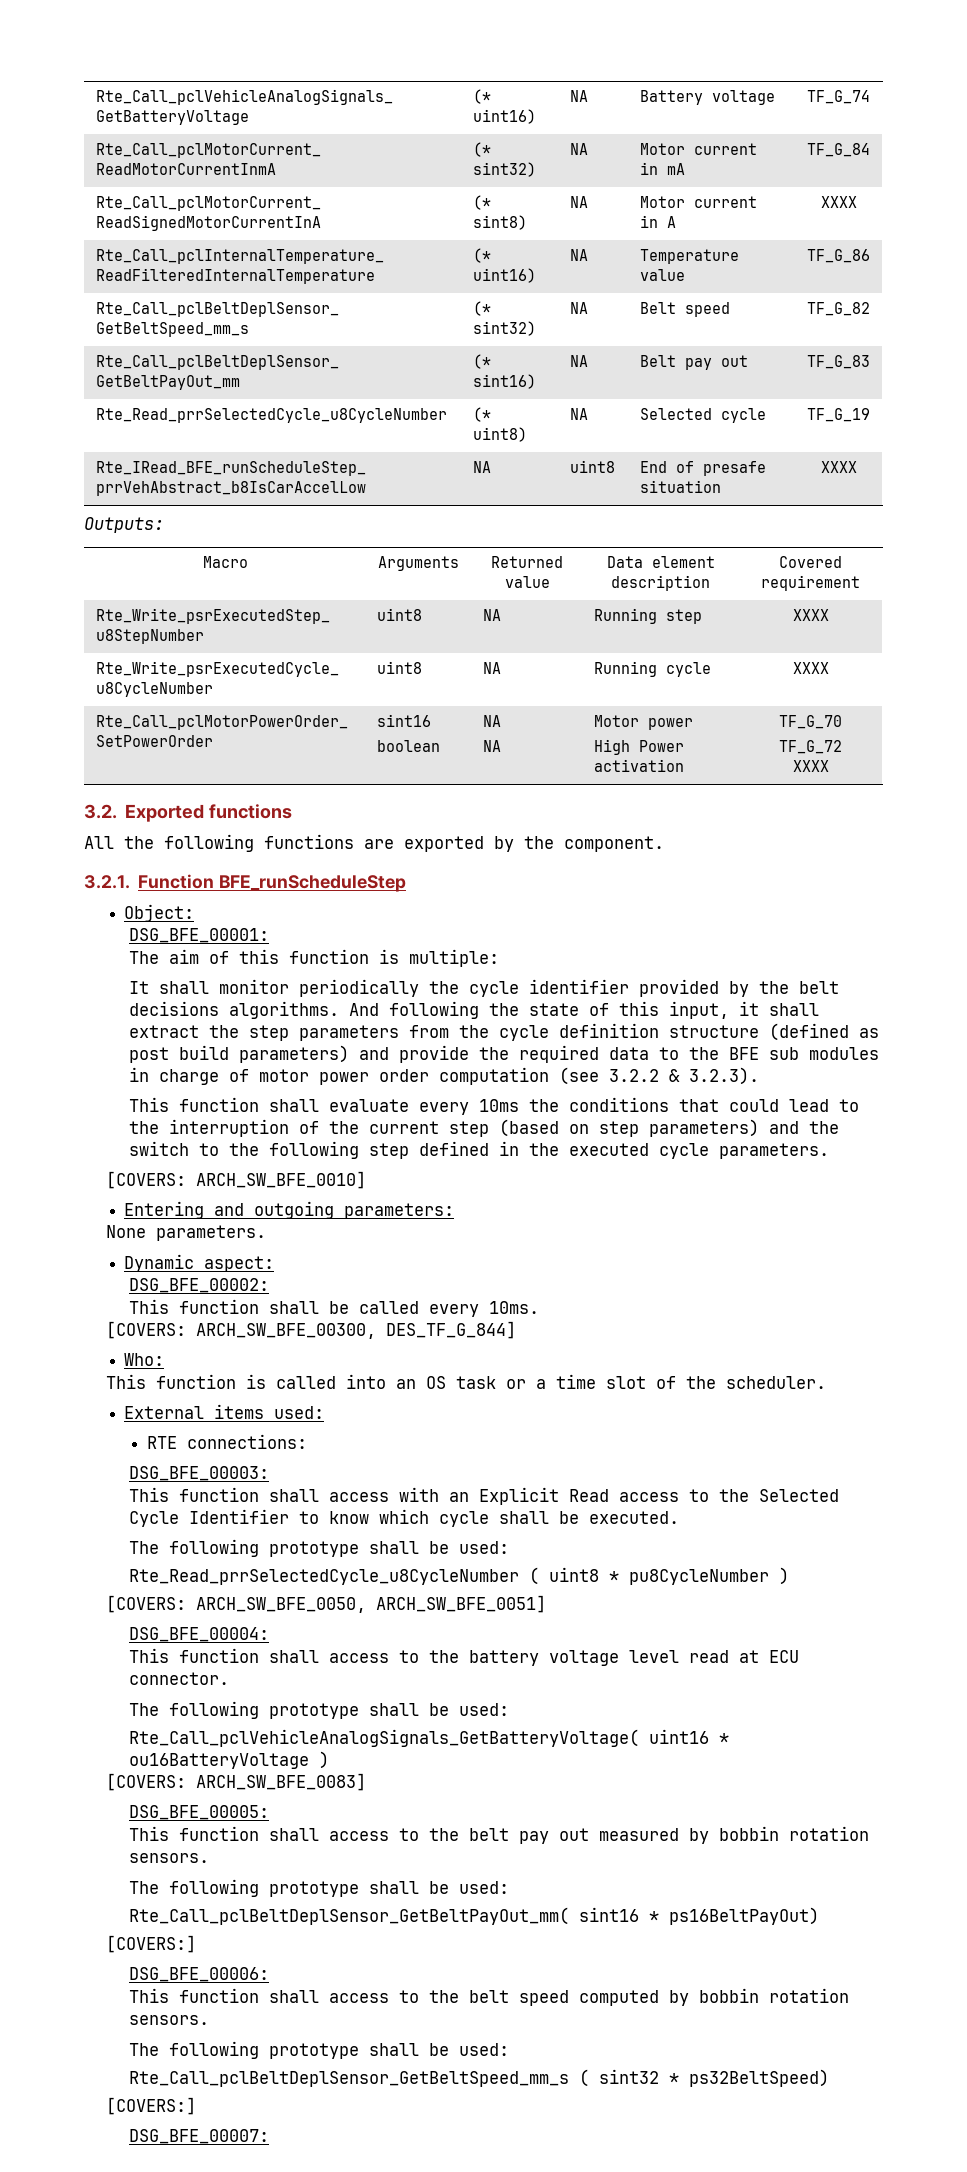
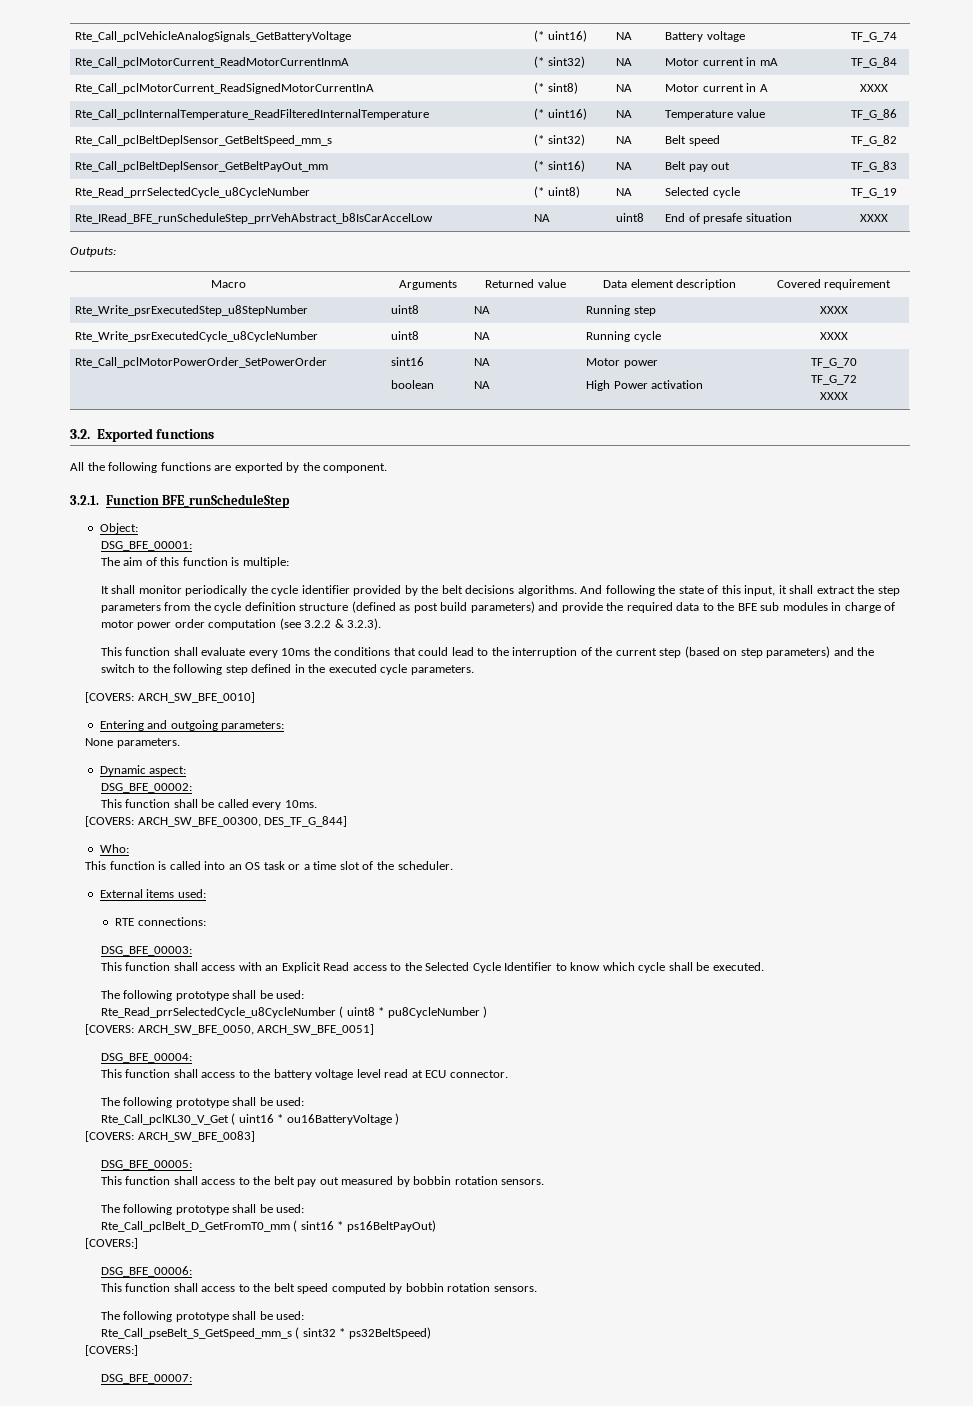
[128,1729,639,1747] Rte_Call_pclVehicleAnalogSignals_GetBatteryVoltage( -> [100,1113,236,1125] Rte_Call_pclKL30_V_Get (
[128,1907,569,1925] Rte_Call_pclBeltDeplSensor_GetBeltPayOut_mm( -> [100,1220,298,1232] Rte_Call_pclBelt_D_GetFromT0_mm (
[128,2071,569,2087] Rte_Call_pclBeltDeplSensor_GetBeltSpeed_mm_s -> [100,1328,292,1339] Rte_Call_pseBelt_S_GetSpeed_mm_s

